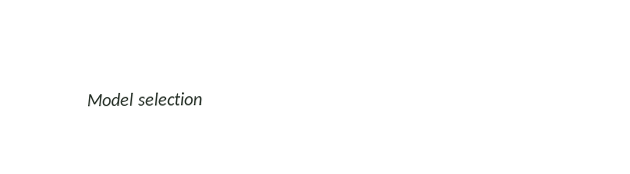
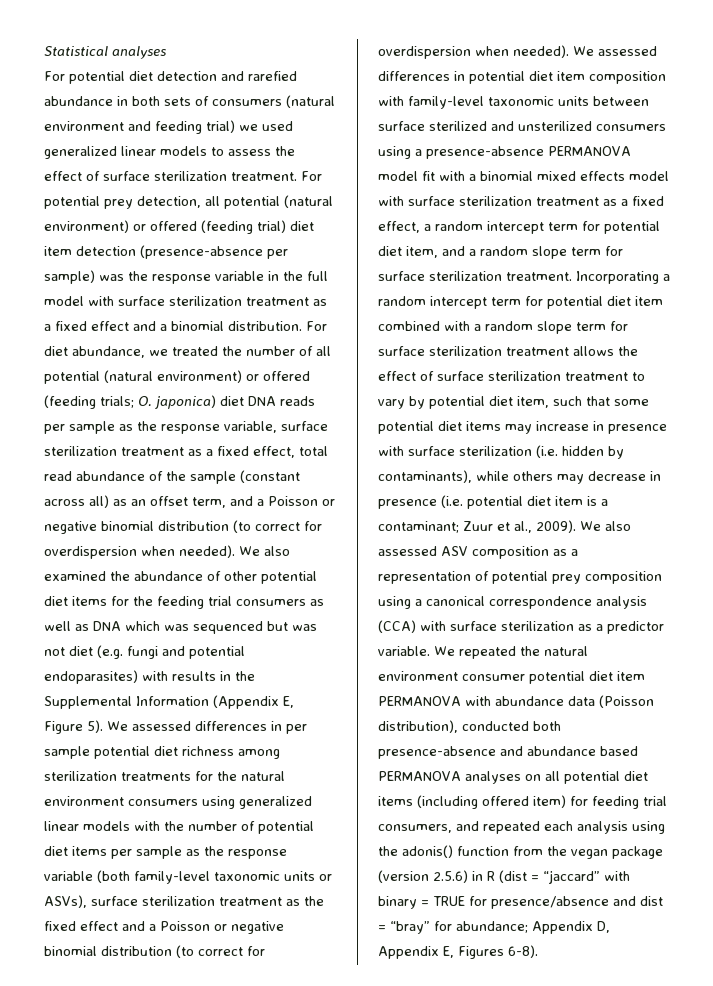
[87,92,203,107] Model selection -> [44,46,166,59] [44,71,297,84] [44,95,335,108] [44,120,293,134] [44,146,295,159] [44,171,322,181] [44,195,333,209] [44,220,314,234] [44,245,288,259] [44,270,328,284] [44,296,327,306] [44,321,327,331] [44,346,331,358] [44,370,310,384] [44,395,315,409] [44,421,328,434] [44,446,328,458] [44,470,300,484] [44,495,335,508] [44,520,322,534] [44,545,290,559] [44,571,317,584] [44,596,324,609] [44,621,317,634] [44,645,245,659] [44,670,255,684] [44,695,294,709] [44,720,307,734] [44,746,280,759] [44,771,285,781] [44,796,312,809] [44,821,314,834] [44,846,287,859] [44,870,332,884] [44,895,324,908] [44,921,284,934] [44,945,265,958] [378,45,657,59] [378,71,666,84] [378,96,649,109] [378,121,666,131] [378,146,631,159] [378,171,669,181] [378,196,664,206] [378,221,660,234] [378,246,623,259] [378,271,670,284] [378,296,663,309] [378,321,628,334] [378,346,638,356] [378,371,645,381] [378,396,649,409] [378,421,667,434] [378,445,624,459] [378,470,661,484] [378,495,608,509] [378,520,631,533] [378,546,578,559] [378,571,662,584] [378,596,647,609] [378,620,664,634] [378,646,588,659] [378,671,645,684] [378,695,654,708] [378,720,561,733] [378,746,638,759] [378,771,648,784] [378,795,667,809] [378,821,665,834] [378,845,663,859] [378,870,630,884] [378,896,663,909] [378,921,610,934] [378,945,538,959] Statistical analyses // For potential diet detection and rarefied abundance in both sets of consumers (natural environment and feeding trial) we used generalized linear models to assess the effect of surface sterilization treatment. For potential prey detection, all potential (natural environment) or offered (feeding trial) diet item detection (presence-absence per sample) was the response variable in the full model with surface sterilization treatment as a fixed effect and a binomial distribution. For diet abundance, we treated the number of all potential (natural environment) or offered (feeding trials; O. japonica) diet DNA reads per sample as the response variable, surface sterilization treatment as a fixed effect, total read abundance of the sample (constant across all) as an offset term, and a Poisson or negative binomial distribution (to correct for overdispersion when needed). We also examined the abundance of other potential diet items for the feeding trial consumers as well as DNA which was sequenced but was not diet (e.g. fungi and potential endoparasites) with results in the Supplemental Information (Appendix E, Figure 5). We assessed differences in per sample potential diet richness among sterilization treatments for the natural environment consumers using generalized linear models with the number of potential diet items per sample as the response variable (both family-level taxonomic units or ASVs), surface sterilization treatment as the fixed effect and a Poisson or negative binomial distribution (to correct for overdispersion when needed). We assessed differences in potential diet item composition with family-level taxonomic units between surface sterilized and unsterilized consumers using a presence-absence PERMANOVA model fit with a binomial mixed effects model with surface sterilization treatment as a fixed effect, a random intercept term for potential diet item, and a random slope term for surface sterilization treatment. Incorporating a random intercept term for potential diet item combined with a random slope term for surface sterilization treatment allows the effect of surface sterilization treatment to vary by potential diet item, such that some potential diet items may increase in presence with surface sterilization (i.e. hidden by contaminants), while others may decrease in presence (i.e. potential diet item is a contaminant; Zuur et al., 2009). We also assessed ASV composition as a representation of potential prey composition using a canonical correspondence analysis (CCA) with surface sterilization as a predictor variable. We repeated the natural environment consumer potential diet item PERMANOVA with abundance data (Poisson distribution), conducted both presence-absence and abundance based PERMANOVA analyses on all potential diet items (including offered item) for feeding trial consumers, and repeated each analysis using the adonis() function from the vegan package (version 2.5.6) in R (dist = “jaccard” with binary = TRUE for presence/absence and dist = “bray” for abundance; Appendix D, Appendix E, Figures 6-8).

